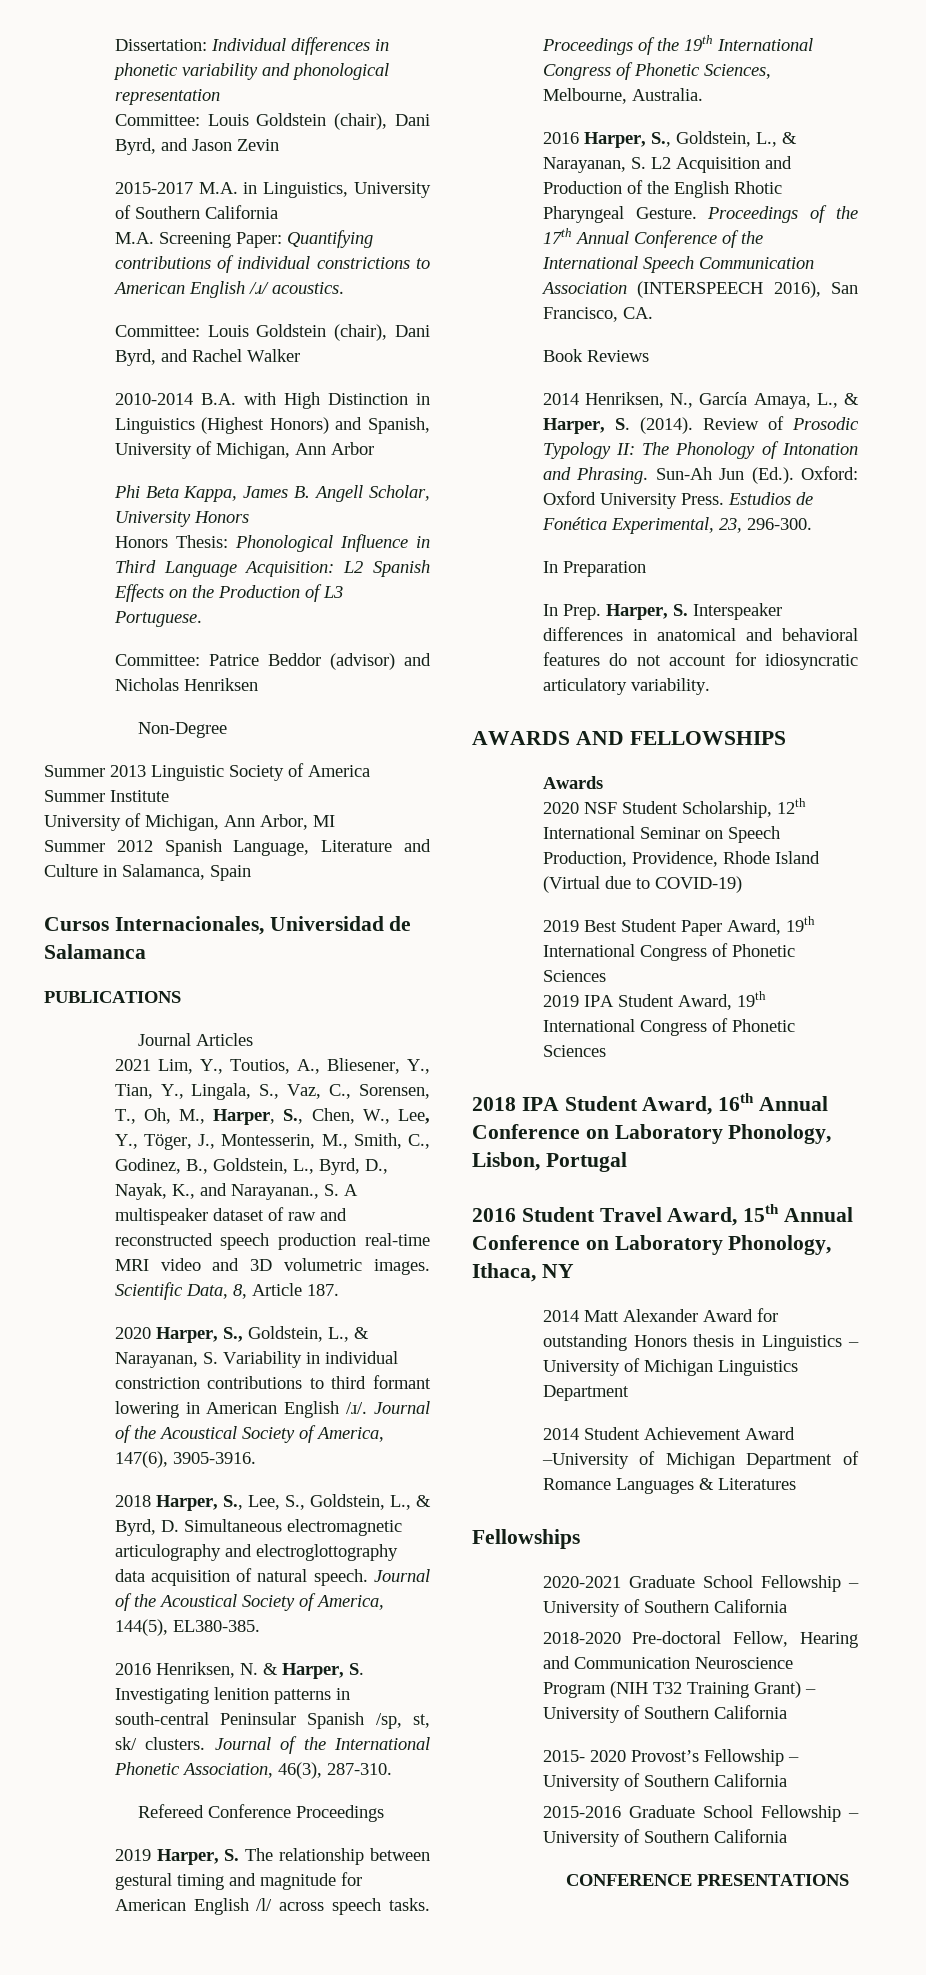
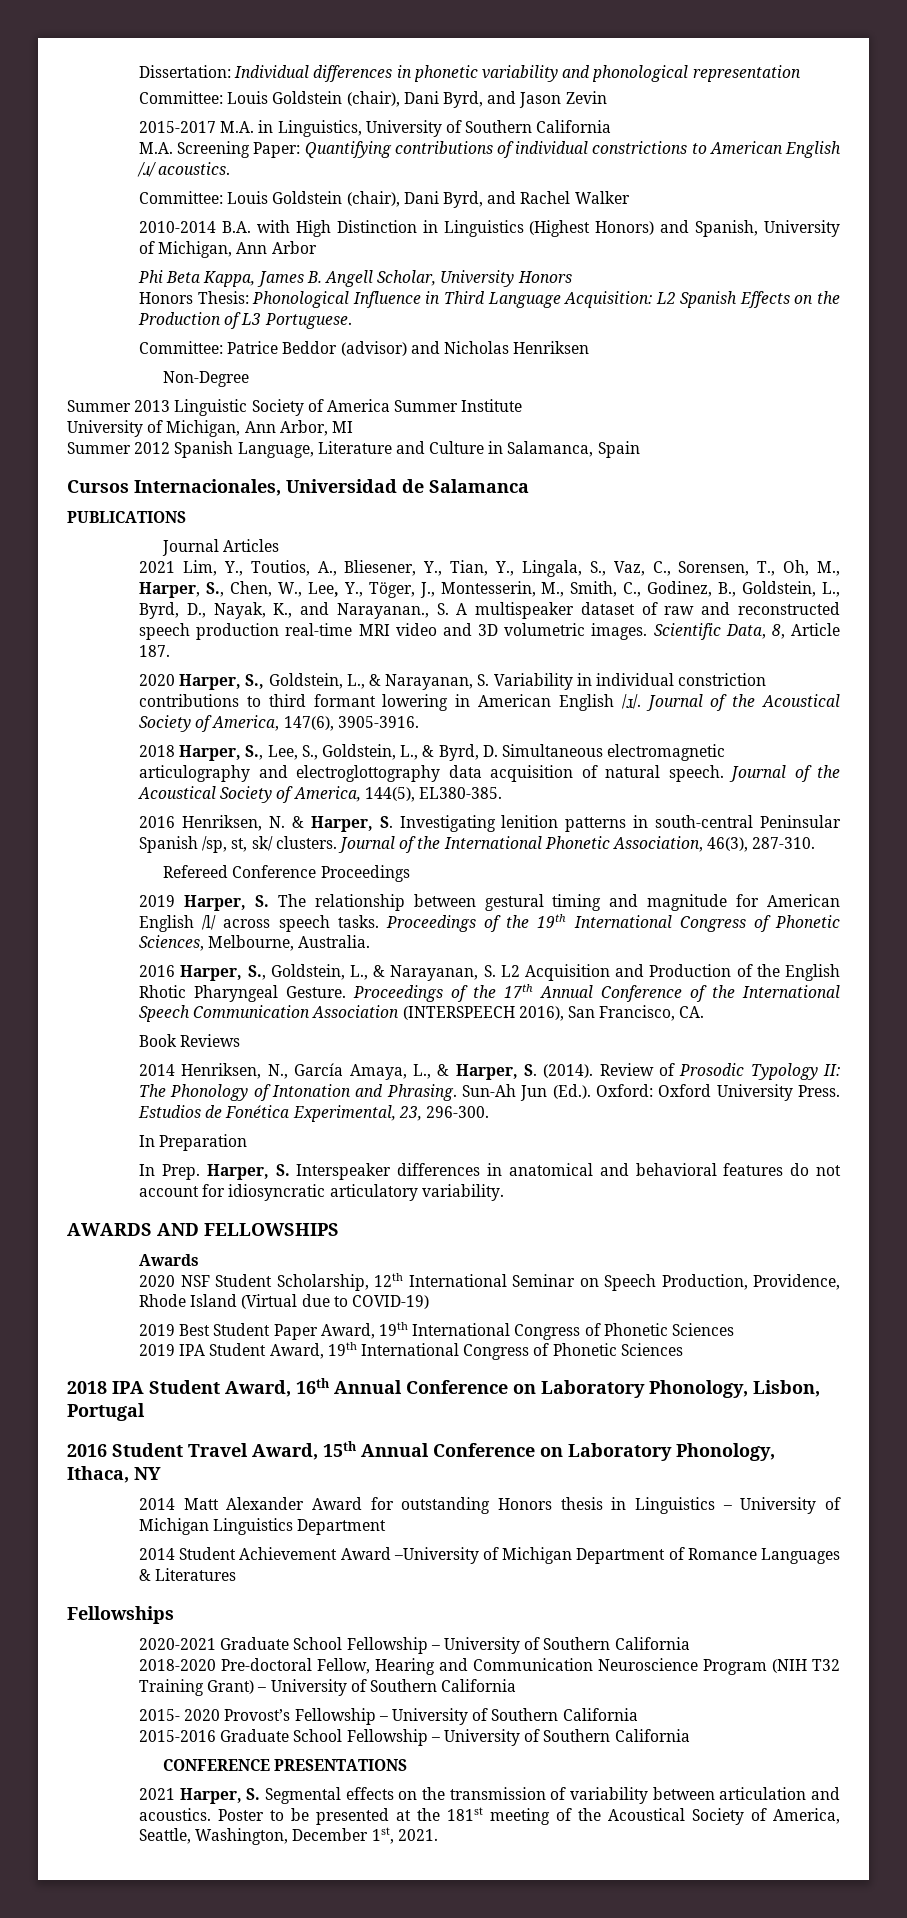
(850, 1880) none -> [139,1787,840,1804] [139,1807,840,1825] [139,1827,438,1845] // 2021 Harper, S. Segmental effects on the transmission of variability between articulation and acoustics. Poster to be presented at the 181st meeting of the Acoustical Society of America, Seattle, Washington, December 1st, 2021.

